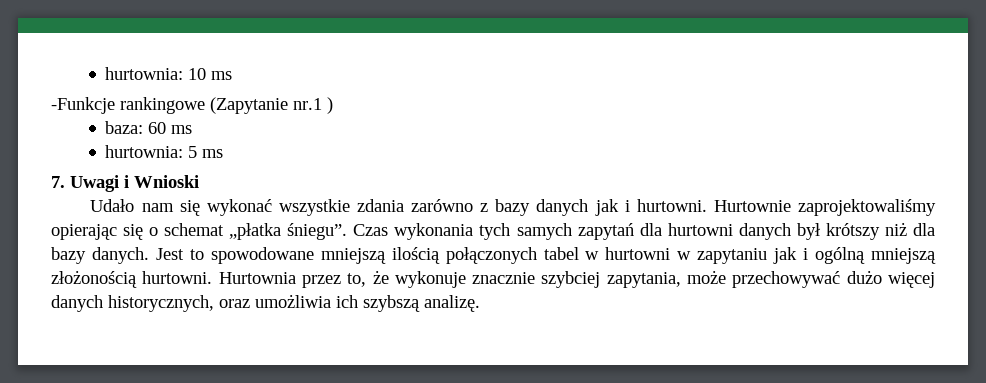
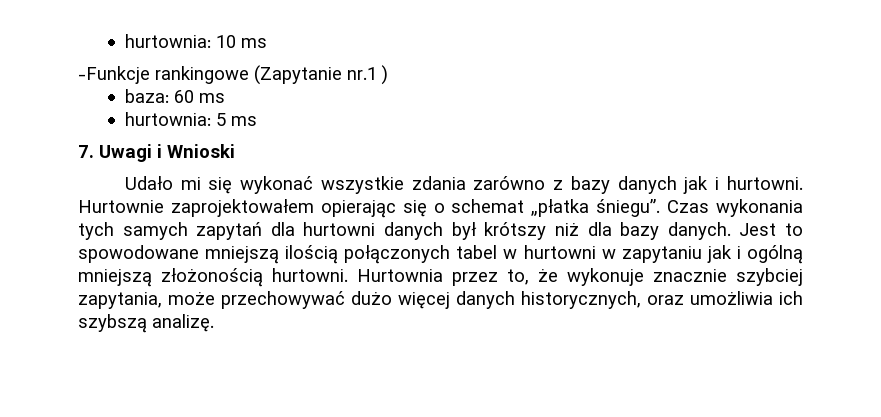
[141,203,174,212] nam -> [180,177,201,190] mi
[798,199,937,216] zaprojektowaliśmy -> [170,199,314,217] zaprojektowałem

